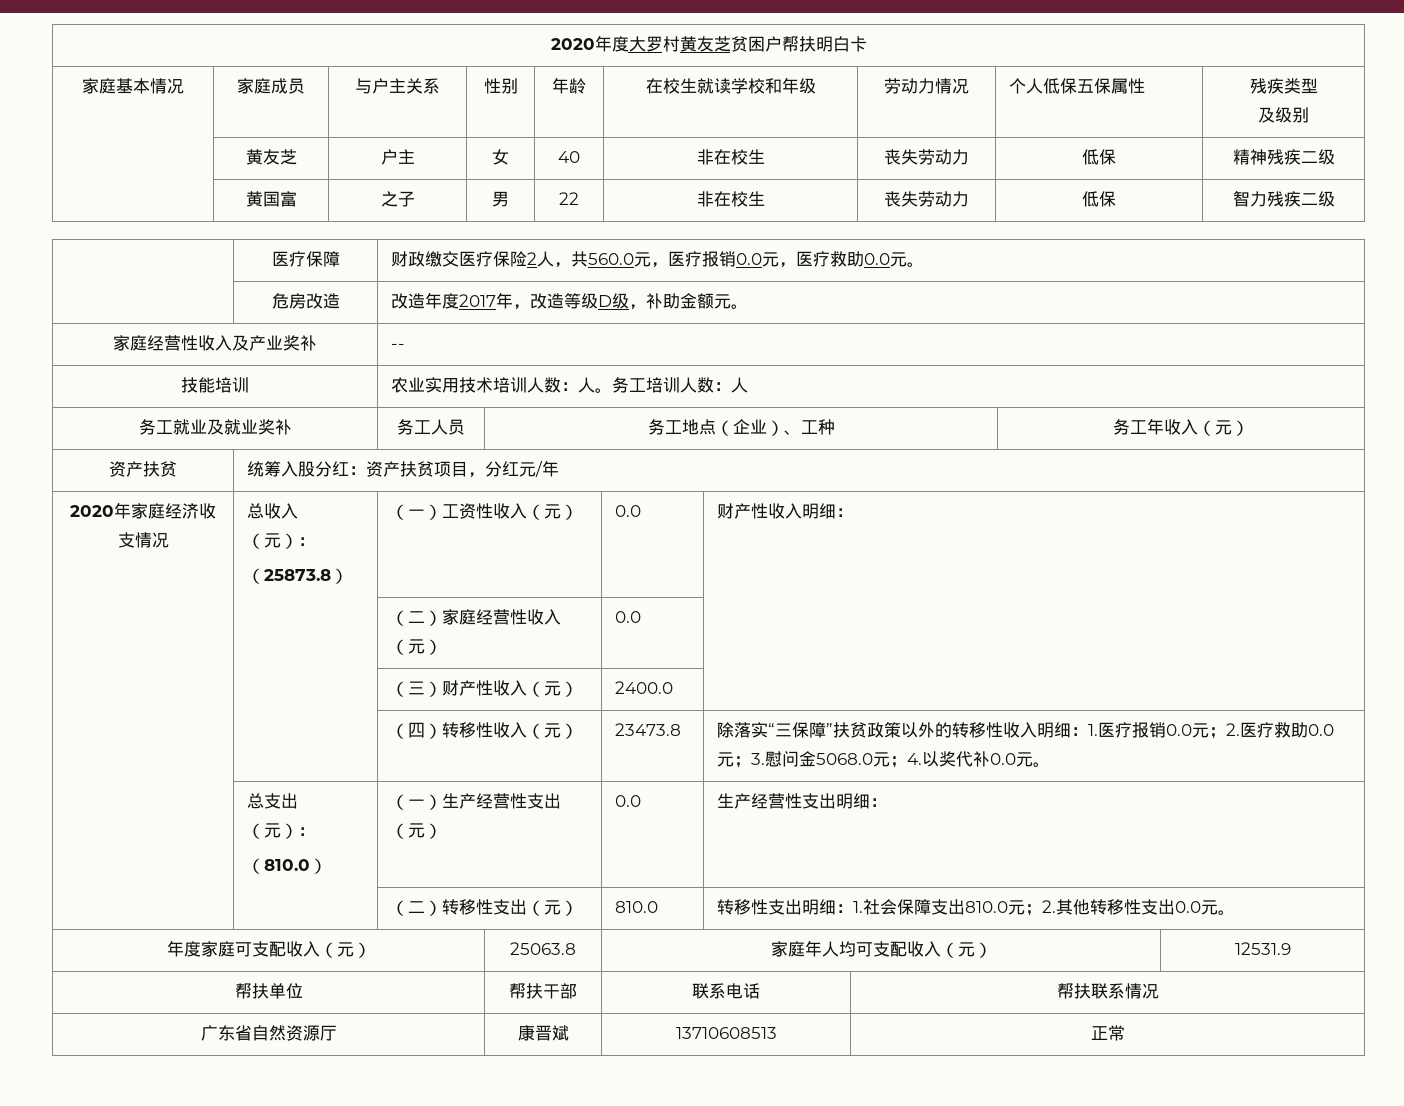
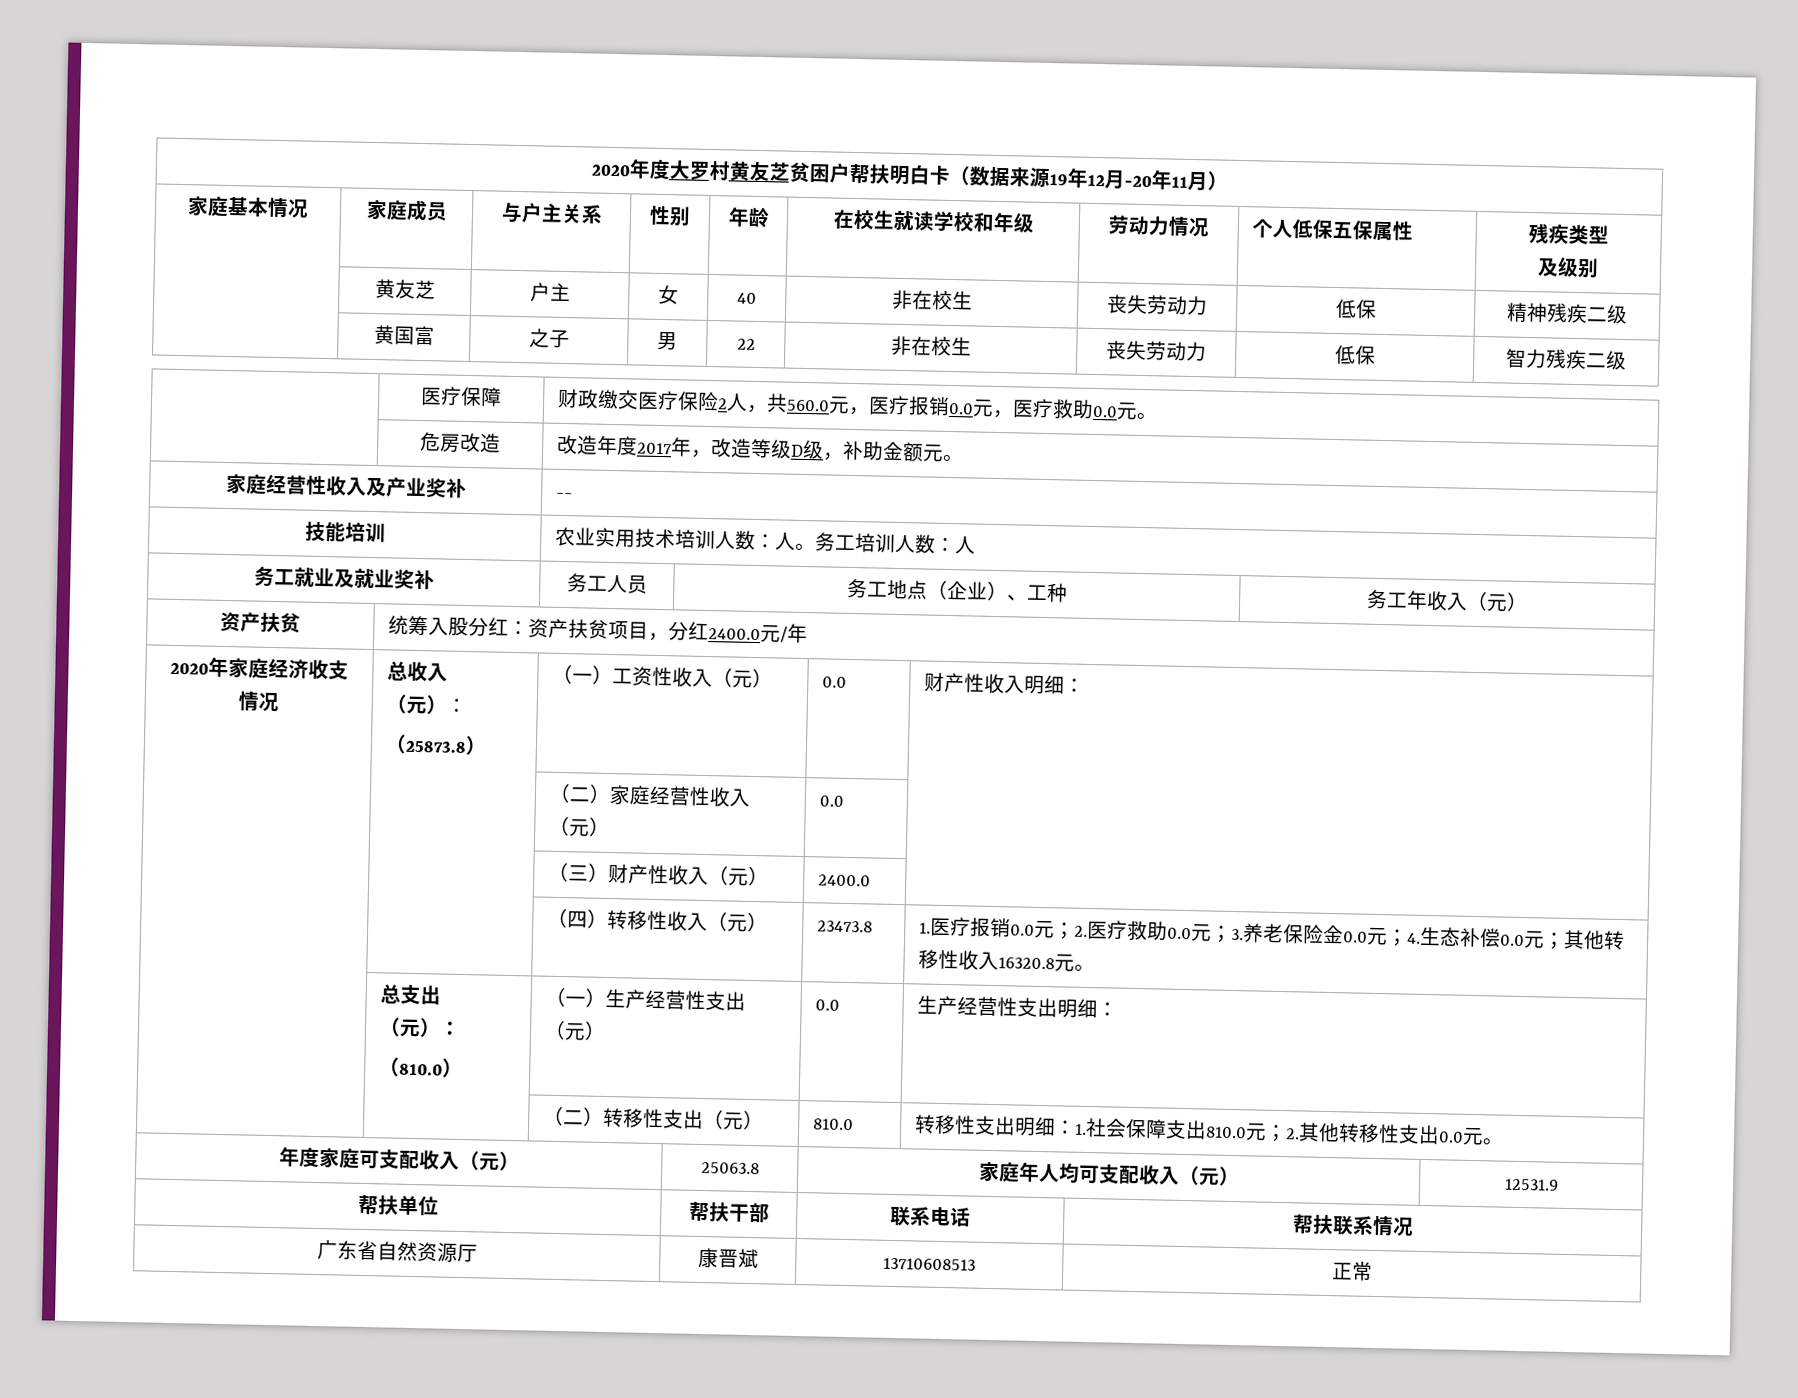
(867, 44) none -> [948,165,1229,192] （数据来源19年12月-20年11月）
(519, 468) none -> [708,628,762,641] 2400.0
[716,722,1088,738] 除落实“三保障”扶贫政策以外的转移性收入明细： -> (874, 926) none
[764,751,1016,768] 慰问金5068.0元；4.以奖代补0.0 -> [1243,923,1626,951] [918,949,1056,971] 养老保险金0.0元；4.生态补偿0.0元；其他转移性收入16320.8

